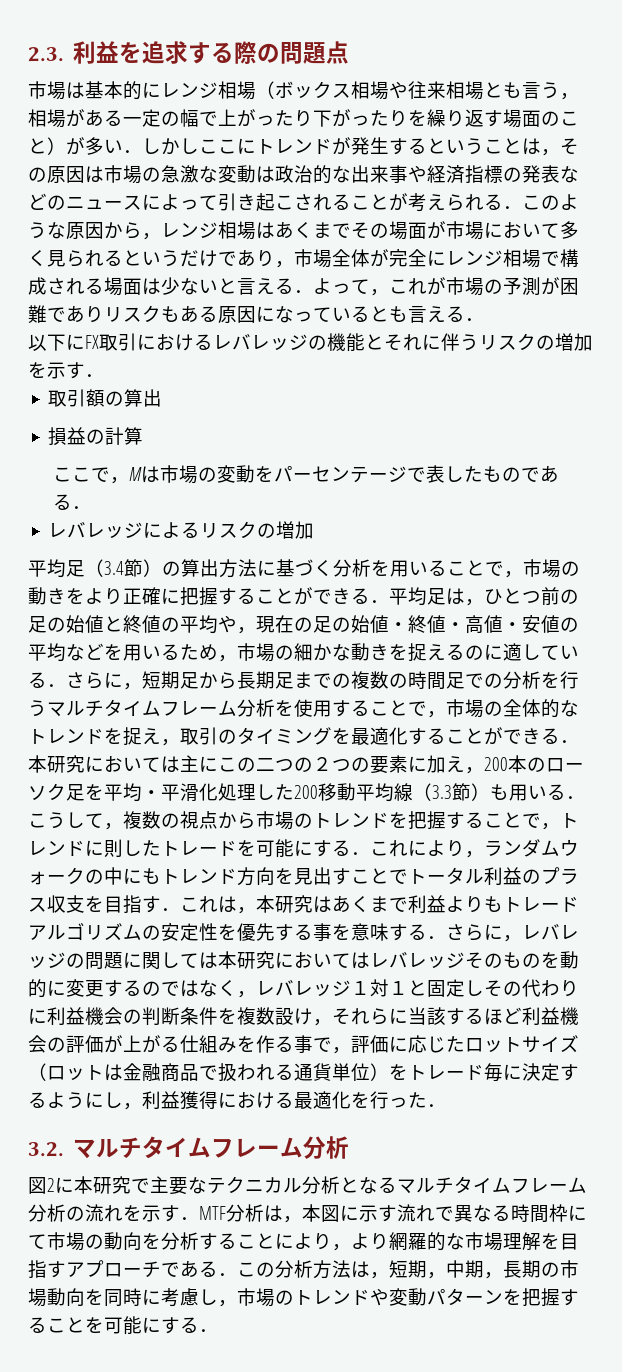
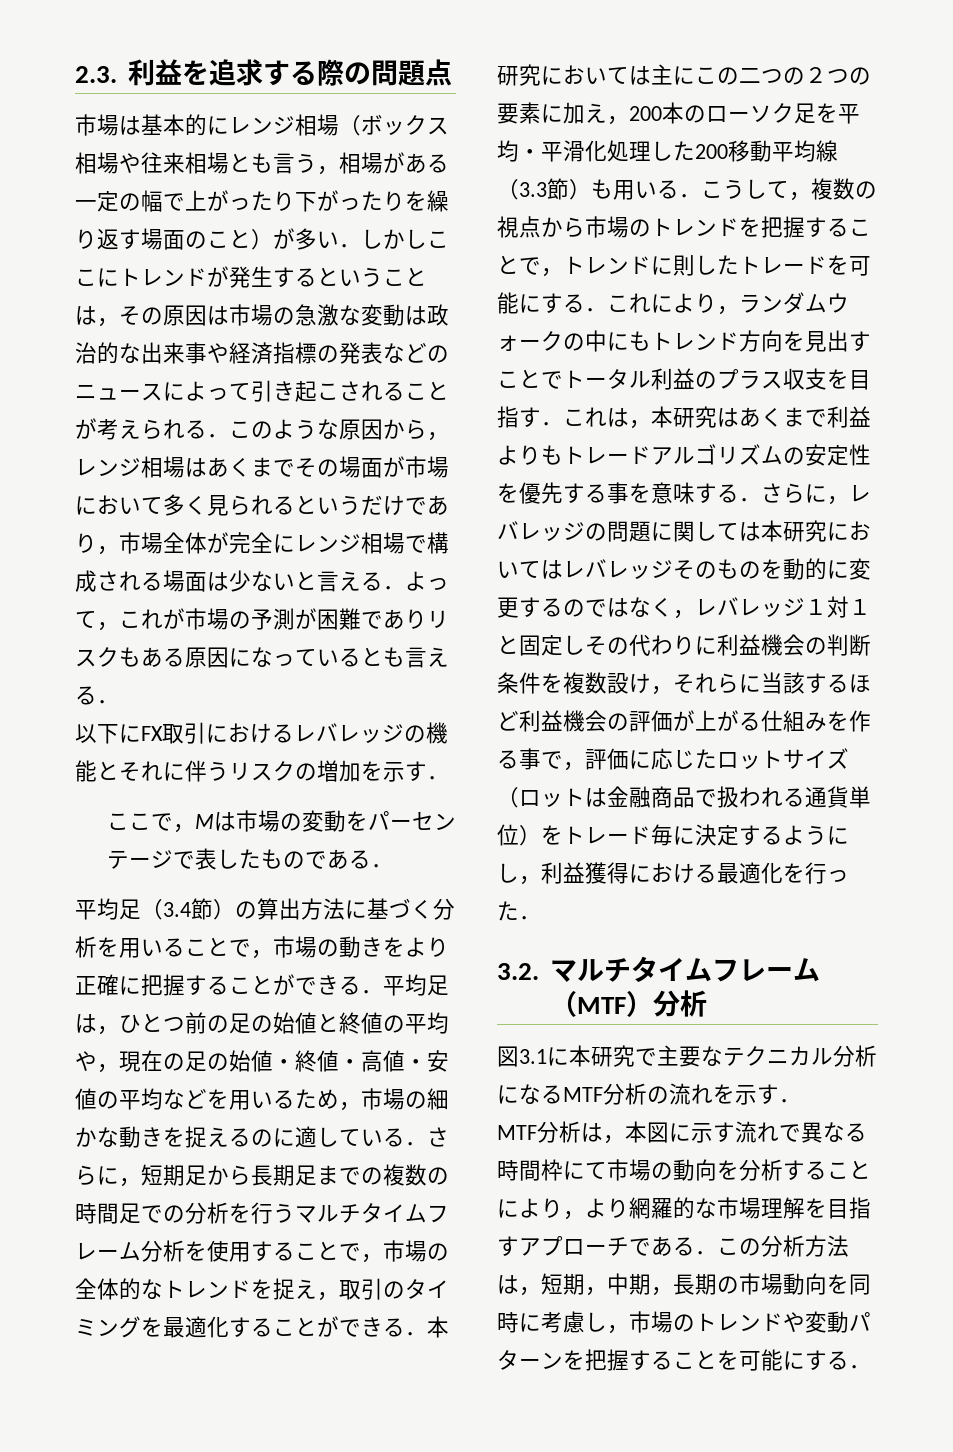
[48,389,163,407] [48,427,144,446] // 取引額の算出 // 損益の計算 -> (449, 778) none
[48,521,315,539] // レバレッジによるリスクの増加 -> (393, 866) none
(304, 1147) none -> [549,991,653,1017] （MTF）
[47,1178,55,1192] 2 -> [519,1049,547,1064] 3.1
[340,1176,587,1194] となるマルチタイムフレーム -> [497,1084,603,1104] になるMTF
(199, 1218) none -> (801, 1101) //

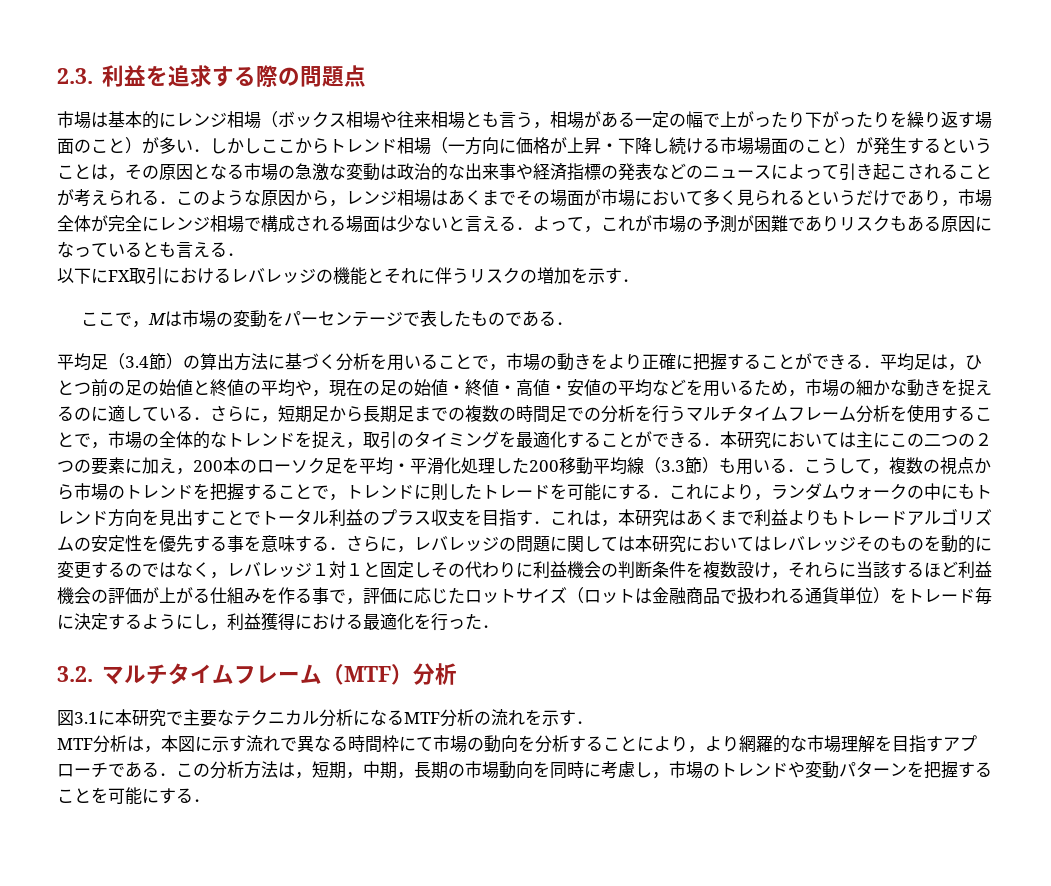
[97,268,207,287] にトレンド -> [295,137,856,155] からトレンド相場（一方向に価格が上昇・下降し続ける市場場面のこと）
[207,306,229,325] は -> [193,163,244,180] となる

